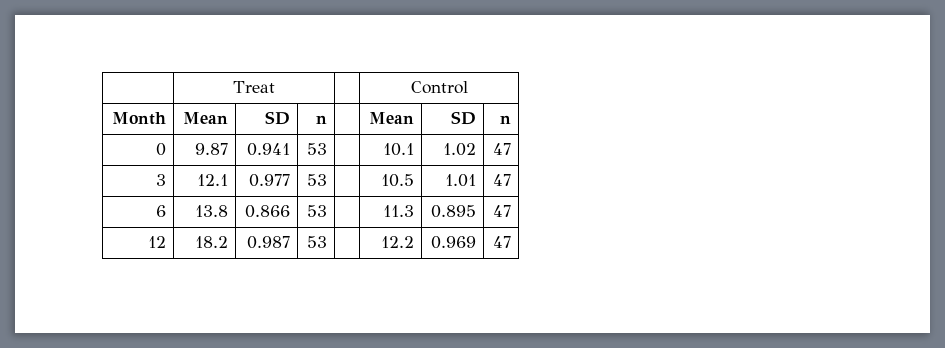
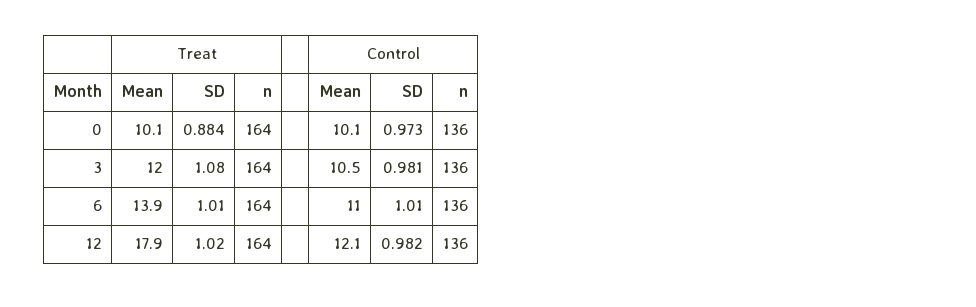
[194,143,228,155] [246,143,290,156] [306,143,327,155] [382,143,414,156] [442,143,476,156] [492,143,511,155] 9.87 | 0.941 | 53 | | 10.1 | 1.02 | 47 -> [135,124,164,135] [183,124,226,135] [246,124,273,135] [333,124,362,135] [383,124,424,135] [443,124,469,135] 10.1 | 0.884 | 164 | | 10.1 | 0.973 | 136
[196,174,228,186] [248,174,290,187] [306,174,327,186] 12.1 | 0.977 | 53 -> [147,162,164,173] [195,162,226,173] [246,162,273,173] 12 | 1.08 | 164
[444,174,476,187] [492,174,511,186] 1.01 | 47 -> [383,162,424,173] [443,162,469,173] 0.981 | 136
[194,205,228,217] [244,205,290,218] [306,205,327,217] [382,205,414,217] [430,205,476,218] [492,205,511,217] [147,236,166,248] [194,236,228,248] [246,236,290,249] [306,236,327,248] [380,236,414,248] [430,236,476,249] [492,236,511,248] 13.8 | 0.866 | 53 | | 11.3 | 0.895 | 47 // 12 | 18.2 | 0.987 | 53 | | 12.2 | 0.969 | 47 -> [133,200,164,211] [197,200,226,211] [246,200,273,211] [347,200,362,211] [395,200,424,211] [443,200,469,211] [86,238,103,249] [135,238,164,249] [195,238,226,249] [246,238,273,249] [334,238,362,249] [381,238,424,249] [443,238,469,249] 13.9 | 1.01 | 164 | | 11 | 1.01 | 136 // 12 | 17.9 | 1.02 | 164 | | 12.1 | 0.982 | 136

